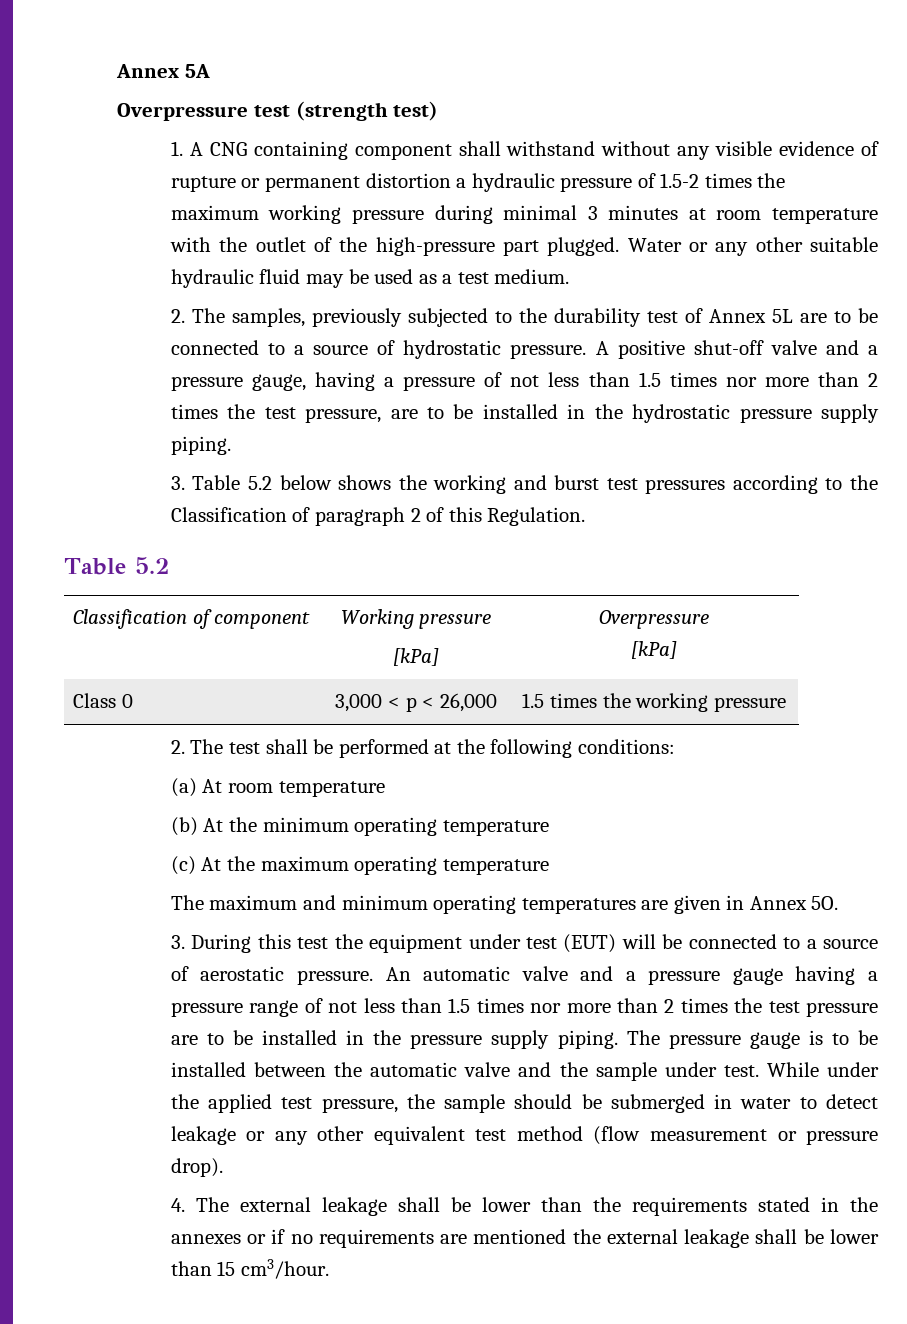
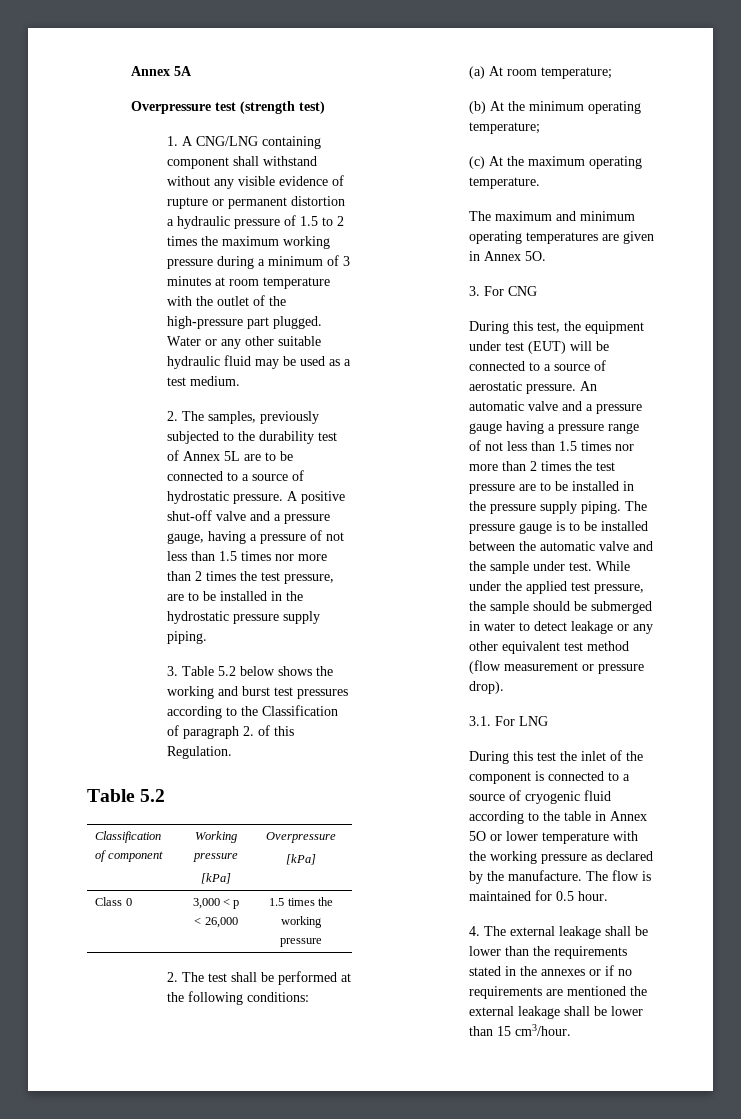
[209,142,247,156] CNG -> [195,136,258,146] CNG/LNG
[660,173,700,188] 1.5-2 -> [299,216,344,226] 1.5 to 2
[503,205,578,220] minimal -> [257,255,339,266] a minimum of
[410,508,421,522] 2 -> [242,726,254,736] 2.
[278,781,385,797] temperature -> [540,67,612,79] temperature;
[442,820,549,836] temperature -> [468,122,540,134] temperature;
[442,859,549,875] temperature -> [468,177,540,189] temperature.
[191,934,329,953] During this test -> [483,286,537,296] [468,321,560,334] For CNG // During this test,
(223, 1167) none -> [468,716,548,726] [468,750,643,764] [468,771,630,784] [468,790,611,804] [468,811,647,824] [468,831,638,844] [468,851,653,864] [468,870,651,884] [468,890,608,901] // 3.1. For LNG // During this test the inlet of the component is connected to a source of cryogenic fluid according to the table in Annex 5O or lower temperature with the working pressure as declared by the manufacture. The flow is maintained for 0.5 hour.

